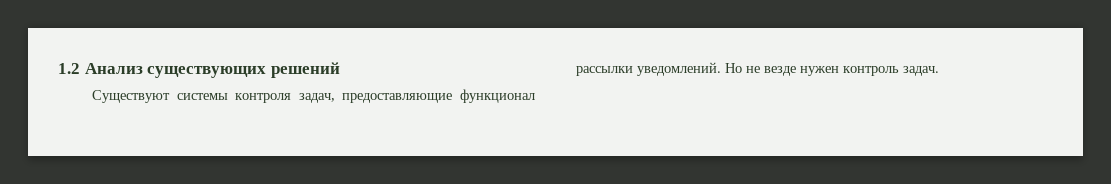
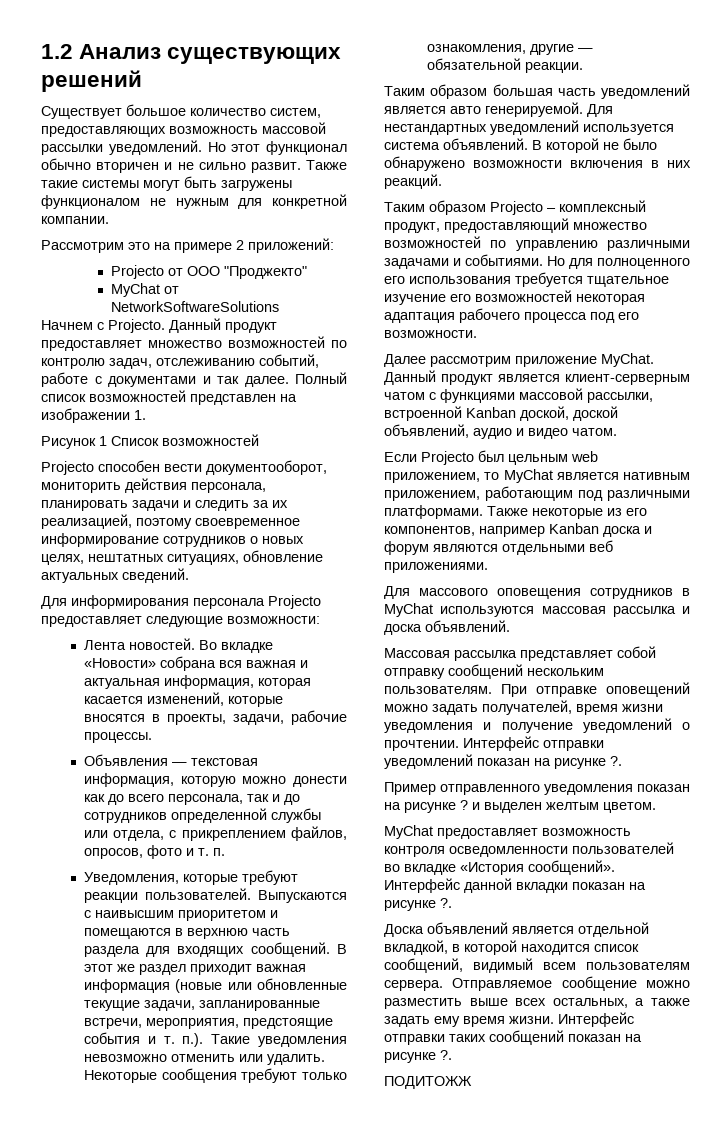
[92,89,535,103] [576,62,939,76] Существуют системы контроля задач, предоставляющие функционал рассылки уведомлений. Но не везде нужен контроль задач. -> [41,104,321,119] [41,122,326,137] [41,140,347,155] [41,158,347,173] [41,176,292,191] [41,194,347,209] [41,216,109,224] [41,238,334,253] [110,265,307,279] [110,283,179,297] [110,301,279,312] [41,318,277,333] [41,336,347,351] [41,354,319,369] [41,372,347,387] [41,390,297,405] [41,408,146,423] [41,434,259,449] [41,460,327,475] [41,478,266,493] [41,500,288,511] [41,514,300,529] [41,533,304,547] [41,550,323,565] [41,568,189,583] [41,595,321,609] [41,616,320,627] [83,638,273,653] [83,656,308,671] [83,675,311,689] [83,692,283,707] [83,710,347,725] [83,732,152,743] [83,754,258,766] [83,773,347,787] [83,794,300,805] [83,808,321,823] [83,826,347,841] [83,845,225,859] [83,870,298,885] [83,888,347,903] [83,910,278,921] [83,928,290,939] [83,942,347,957] [83,964,306,975] [83,978,347,993] [83,1000,320,1011] [83,1018,333,1029] [83,1032,347,1047] [83,1054,325,1065] [83,1068,347,1083] [426,44,593,55] [426,58,583,73] [384,84,690,99] [384,102,613,117] [384,120,674,135] [384,138,657,153] [384,156,691,171] [384,174,442,189] [384,200,646,215] [384,218,647,233] [384,236,690,251] [384,254,690,269] [384,272,669,287] [384,290,645,305] [384,308,639,323] [384,330,477,338] [384,353,654,367] [384,370,690,385] [384,388,653,403] [384,406,618,421] [384,424,617,439] [384,450,598,465] [384,469,690,483] [384,486,690,501] [384,505,647,519] [384,523,652,537] [384,540,613,555] [384,562,488,573] [384,586,690,599] [384,603,690,617] [384,620,510,635] [384,646,656,661] [384,664,604,679] [384,682,690,697] [384,700,663,715] [384,718,690,733] [384,736,604,751] [384,754,622,769] [384,782,690,795] [384,800,656,813] [384,825,631,839] [384,842,674,857] [384,860,615,875] [384,878,646,893] [384,898,452,911] [384,922,649,937] [384,940,639,955] [384,958,690,973] [384,976,690,991] [384,998,690,1009] [384,1012,634,1027] [384,1030,642,1045] [384,1050,452,1063] [384,1076,472,1089] Существует большое количество систем, предоставляющих возможность массовой рассылки уведомлений. Но этот функционал обычно вторичен и не сильно развит. Также такие системы могут быть загружены функционалом не нужным для конкретной компании. // Рассмотрим это на примере 2 приложений: // Projecto от ООО "Проджекто" // MyChat от NetworkSoftwareSolutions // Начнем с Projecto. Данный продукт предоставляет множество возможностей по контролю задач, отслеживанию событий, работе с документами и так далее. Полный список возможностей представлен на изображении 1. // Рисунок 1 Список возможностей // Projecto способен вести документооборот, мониторить действия персонала, планировать задачи и следить за их реализацией, поэтому своевременное информирование сотрудников о новых целях, нештатных ситуациях, обновление актуальных сведений. // Для информирования персонала Projecto предоставляет следующие возможности: // Лента новостей. Во вкладке «Новости» собрана вся важная и актуальная информация, которая касается изменений, которые вносятся в проекты, задачи, рабочие процессы. // Объявления — текстовая информация, которую можно донести как до всего персонала, так и до сотрудников определенной службы или отдела, с прикреплением файлов, опросов, фото и т. п. // Уведомления, которые требуют реакции пользователей. Выпускаются с наивысшим приоритетом и помещаются в верхнюю часть раздела для входящих сообщений. В этот же раздел приходит важная информация (новые или обновленные текущие задачи, запланированные встречи, мероприятия, предстоящие события и т. п.). Такие уведомления невозможно отменить или удалить. Некоторые сообщения требуют только ознакомления, другие — обязательной реакции. // Таким образом большая часть уведомлений является авто генерируемой. Для нестандартных уведомлений используется система объявлений. В которой не было обнаружено возможности включения в них реакций. // Таким образом Projecto – комплексный продукт, предоставляющий множество возможностей по управлению различными задачами и событиями. Но для полноценного его использования требуется тщательное изучение его возможностей некоторая адаптация рабочего процесса под его возможности. // Далее рассмотрим приложение MyChat. Данный продукт является клиент-серверным чатом с функциями массовой рассылки, встроенной Kanban доской, доской объявлений, аудио и видео чатом. // Если Projecto был цельным web приложением, то MyChat является нативным приложением, работающим под различными платформами. Также некоторые из его компонентов, например Kanban доска и форум являются отдельными веб приложениями. // Для массового оповещения сотрудников в MyChat используются массовая рассылка и доска объявлений. // Массовая рассылка представляет собой отправку сообщений нескольким пользователям. При отправке оповещений можно задать получателей, время жизни уведомления и получение уведомлений о прочтении. Интерфейс отправки уведомлений показан на рисунке ?. // Пример отправленного уведомления показан на рисунке ? и выделен желтым цветом. // MyChat предоставляет возможность контроля осведомленности пользователей во вкладке «История сообщений». Интерфейс данной вкладки показан на рисунке ?. // Доска объявлений является отдельной вкладкой, в которой находится список сообщений, видимый всем пользователям сервера. Отправляемое сообщение можно разместить выше всех остальных, а также задать ему время жизни. Интерфейс отправки таких сообщений показан на рисунке ?. // ПОДИТОЖЖ

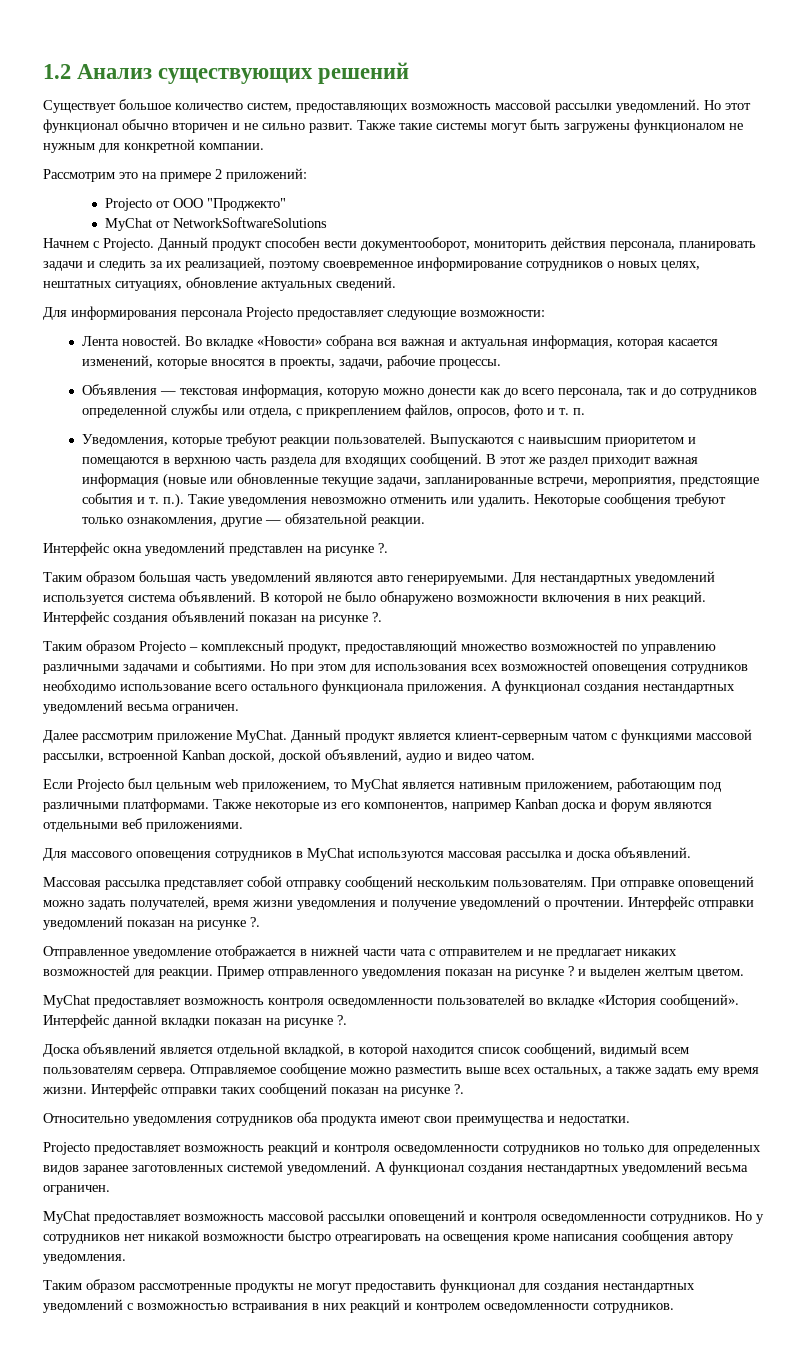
[41,336,347,351] [41,354,319,369] [41,372,347,387] [41,390,297,405] [41,408,146,423] [41,434,259,449] [41,461,94,475] предоставляет множество возможностей по контролю задач, отслеживанию событий, работе с документами и так далее. Полный список возможностей представлен на изображении 1. // Рисунок 1 Список возможностей // Projecto -> (262, 246) none
(583, 67) none -> [43,542,388,556] // Интерфейс окна уведомлений представлен на рисунке ?.
[384,102,583,117] является авто генерируемой. -> [315,575,508,585] являются авто генерируемыми.
(442, 181) none -> [43,611,382,625] Интерфейс создания объявлений показан на рисунке ?.
[569,258,690,269] [384,272,669,287] [384,290,645,305] [384,308,639,323] [384,330,477,338] для полноценного его использования требуется тщательное изучение его возможностей некоторая адаптация рабочего процесса под его возможности. -> [291,660,748,674] [43,680,735,694] [43,700,239,714] при этом для использования всех возможностей оповещения сотрудников необходимо использование всего остального функционала приложения. А функционал создания нестандартных уведомлений весьма ограничен.
(622, 761) none -> [43,945,677,959] [43,965,213,979] Отправленное уведомление отображается в нижней части чата с отправителем и не предлагает никаких возможностей для реакции.
[384,1076,472,1089] ПОДИТОЖЖ -> [43,1112,630,1126] [43,1141,761,1155] [43,1161,748,1175] [43,1185,110,1195] [43,1210,764,1224] [43,1230,734,1244] [43,1254,126,1264] [43,1279,695,1293] [43,1299,674,1313] Относительно уведомления сотрудников оба продукта имеют свои преимущества и недостатки. // Projecto предоставляет возможность реакций и контроля осведомленности сотрудников но только для определенных видов заранее заготовленных системой уведомлений. А функционал создания нестандартных уведомлений весьма ограничен. // MyChat предоставляет возможность массовой рассылки оповещений и контроля осведомленности сотрудников. Но у сотрудников нет никакой возможности быстро отреагировать на освещения кроме написания сообщения автору уведомления. // Таким образом рассмотренные продукты не могут предоставить функционал для создания нестандартных уведомлений с возможностью встраивания в них реакций и контролем осведомленности сотрудников.

